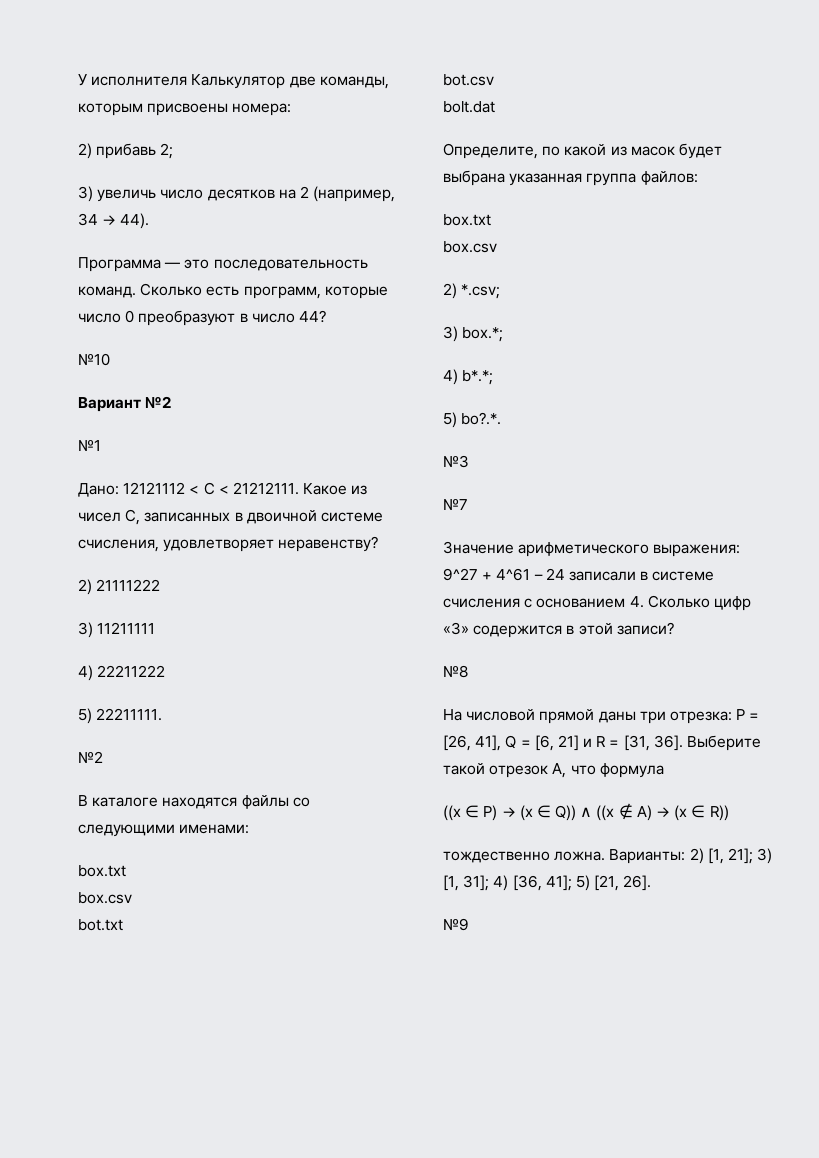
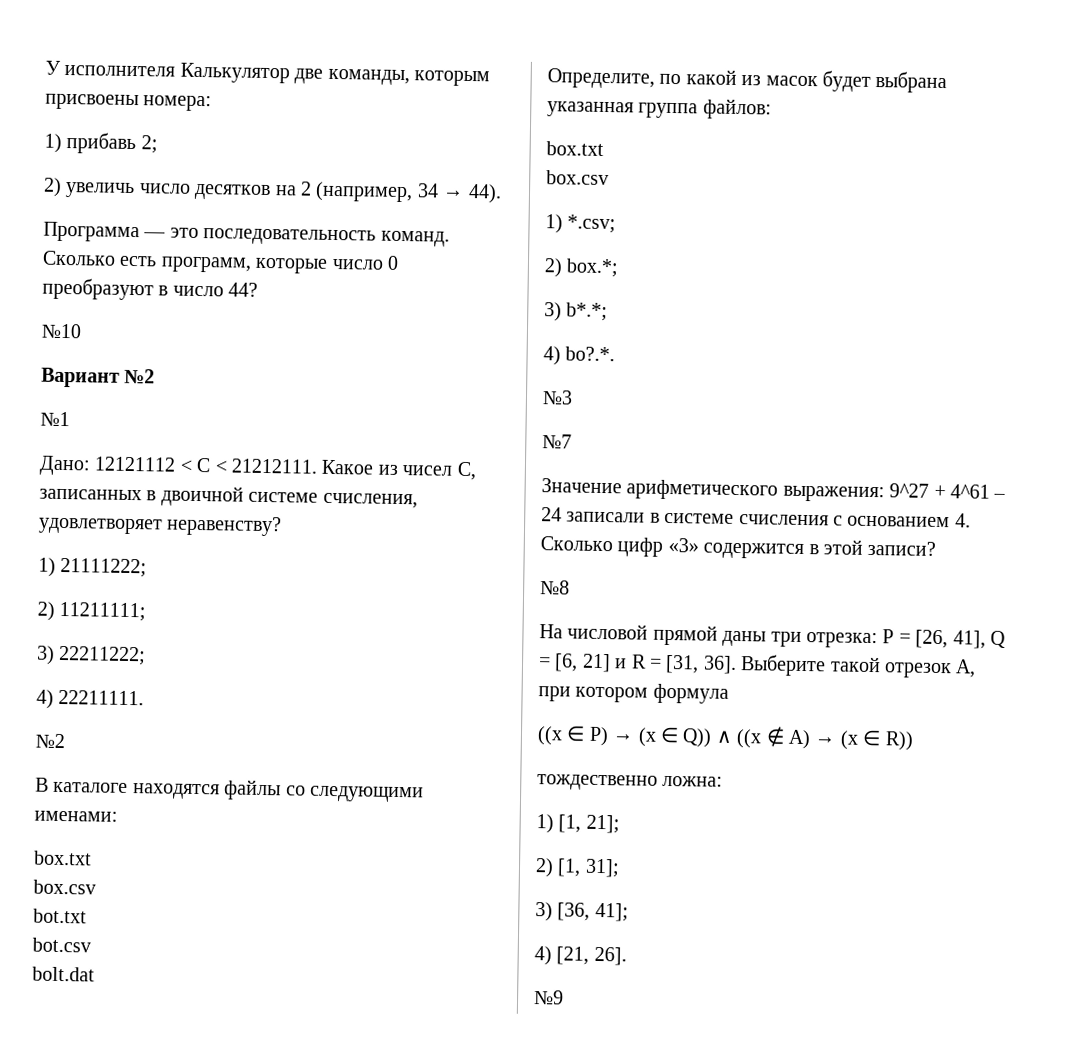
[78,143,92,159] 2) -> [44,133,62,153] 1)
[78,186,93,202] 3) -> [43,177,62,197] 2)
[78,579,161,595] [78,622,156,638] [78,665,166,681] [78,708,92,724] // 2) 21111222 // 3) 11211111 // 4) 22211222 // 5) -> [38,557,148,578] [37,601,147,622] [36,645,147,666] [36,689,54,709] // 1) 21111222; // 2) 11211111; // 3) 22211222; // 4)
[443,283,457,299] 2) -> [545,214,563,234] 1)
[443,326,458,342] 3) -> [544,258,563,278] 2)
[443,369,458,385] 4) -> [544,302,562,322] 3)
[443,412,457,428] 5) -> [543,346,561,366] 4)
[570,765,596,775] что -> [538,686,649,703] при котором
[554,848,773,864] [443,875,509,891] ложна. Варианты: 2) [1, 21]; 3) [1, 31]; 4) -> [662,775,724,787] [536,814,620,834] [535,858,620,878] [535,902,553,922] ложна: // 1) [1, 21]; // 2) [1, 31]; // 3)
[575,875,590,891] 5) -> [534,946,552,966] // 4)

